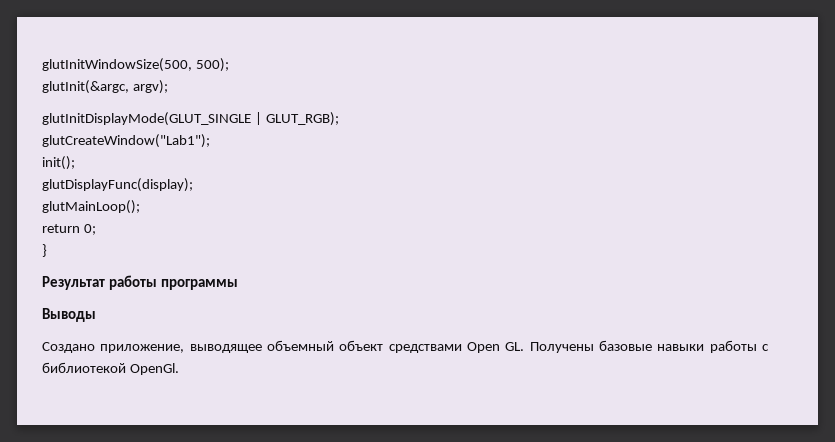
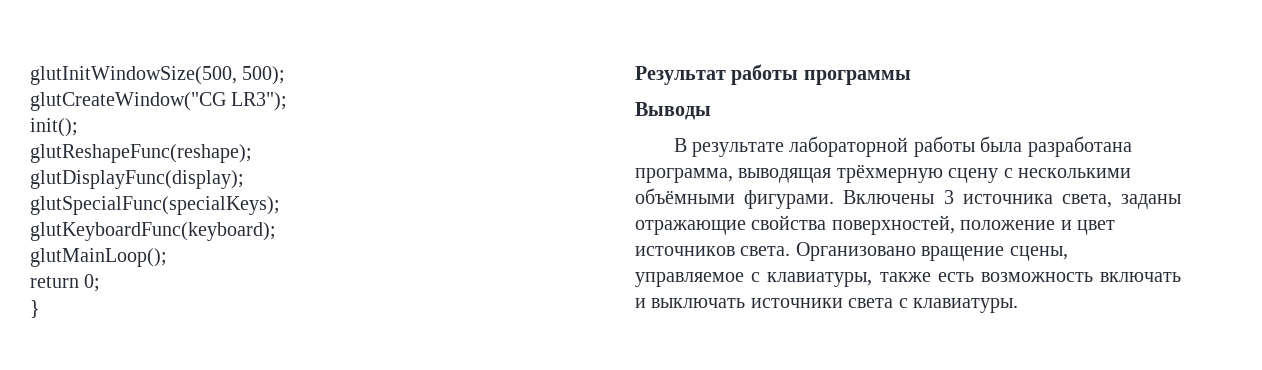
[42,80,168,94] [42,112,339,126] [42,134,210,148] glutInit(&argc, argv); // glutInitDisplayMode(GLUT_SINGLE | GLUT_RGB); // glutCreateWindow("Lab1"); -> [30,92,288,111] glutCreateWindow("CG LR3");
(75, 163) none -> [30,144,252,163] // glutReshapeFunc(reshape);
(193, 185) none -> [30,196,280,215] [30,222,276,241] // glutSpecialFunc(specialKeys); // glutKeyboardFunc(keyboard);
[42,340,769,353] [42,362,179,375] Создано приложение, выводящее объемный объект средствами Open GL. Получены базовые навыки работы с библиотекой OpenGl. -> [673,136,1132,157] [635,164,1131,183] [635,188,1181,209] [635,215,1115,235] [635,242,1068,261] [635,272,1181,287] [635,298,1018,313] В результате лабораторной работы была разработана программа, выводящая трёхмерную сцену с несколькими объёмными фигурами. Включены 3 источника света, заданы отражающие свойства поверхностей, положение и цвет источников света. Организовано вращение сцены, управляемое с клавиатуры, также есть возможность включать и выключать источники света с клавиатуры.

